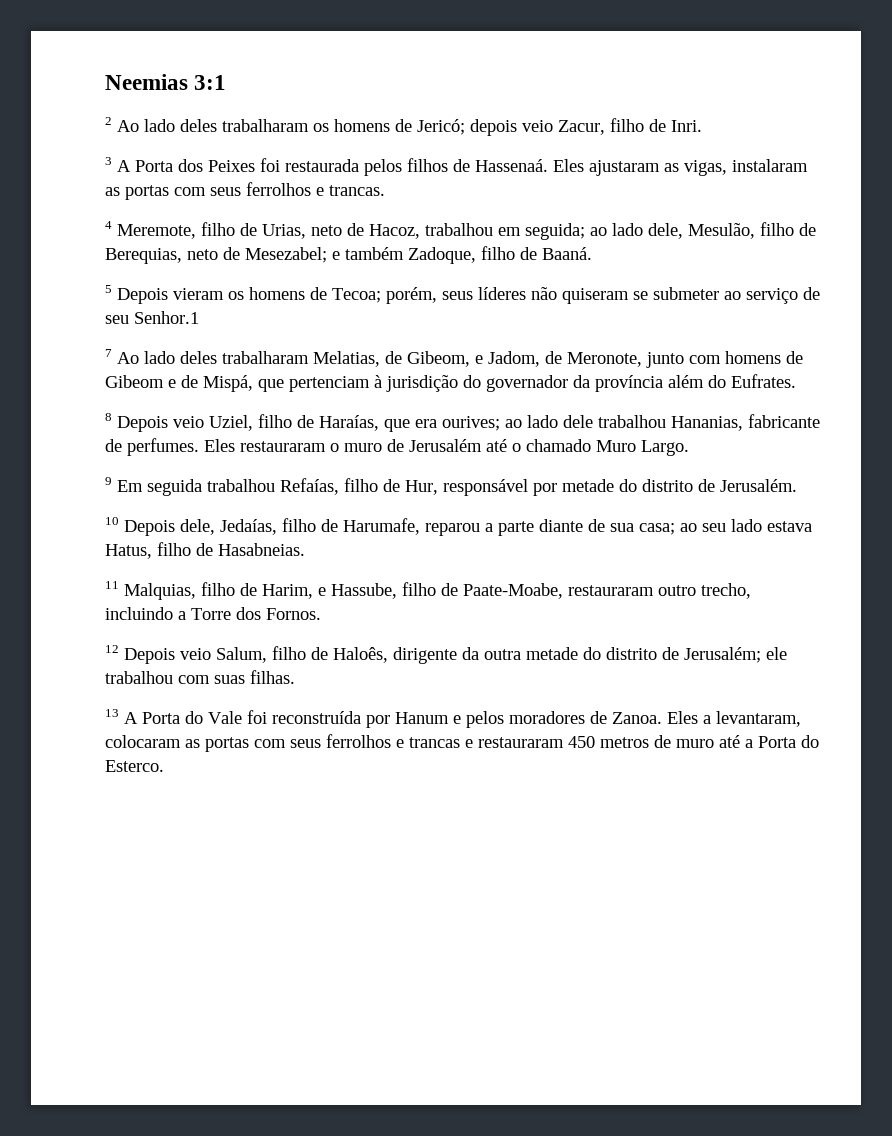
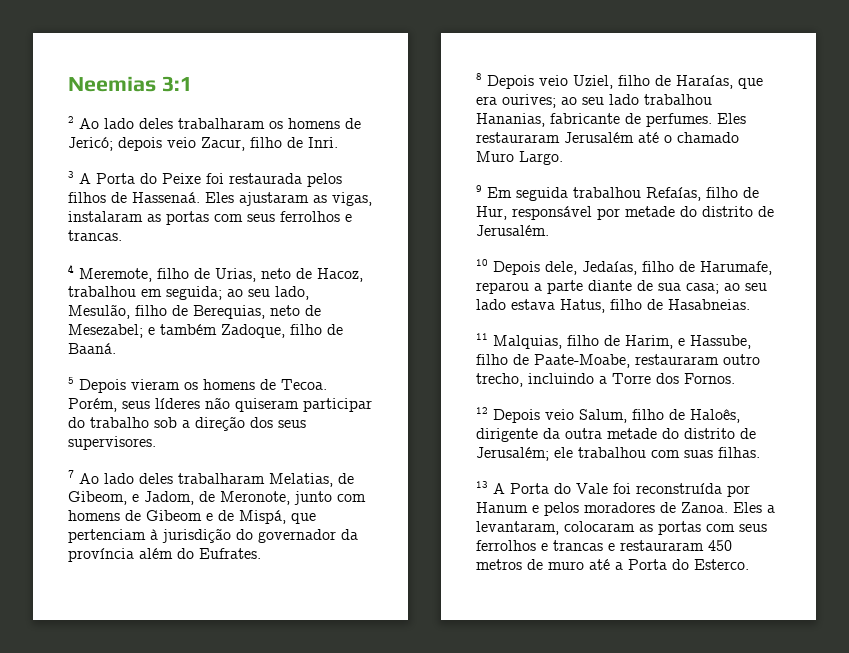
[178,159,255,172] dos Peixes -> [140,173,201,184] do Peixe
[612,223,683,239] lado dele, -> [248,286,309,300] seu lado,
[332,287,437,304] Tecoa; porém, -> [281,379,327,390] [68,398,117,412] Tecoa. Porém,
[633,287,820,304] [105,311,199,324] se submeter ao serviço de seu Senhor.1 -> [303,398,372,412] [68,416,306,431] [68,436,156,450] participar do trabalho sob a direção dos seus supervisores.
[527,415,593,428] lado dele -> [582,94,639,105] seu lado
[330,439,404,452] o muro de -> (560, 137) none

